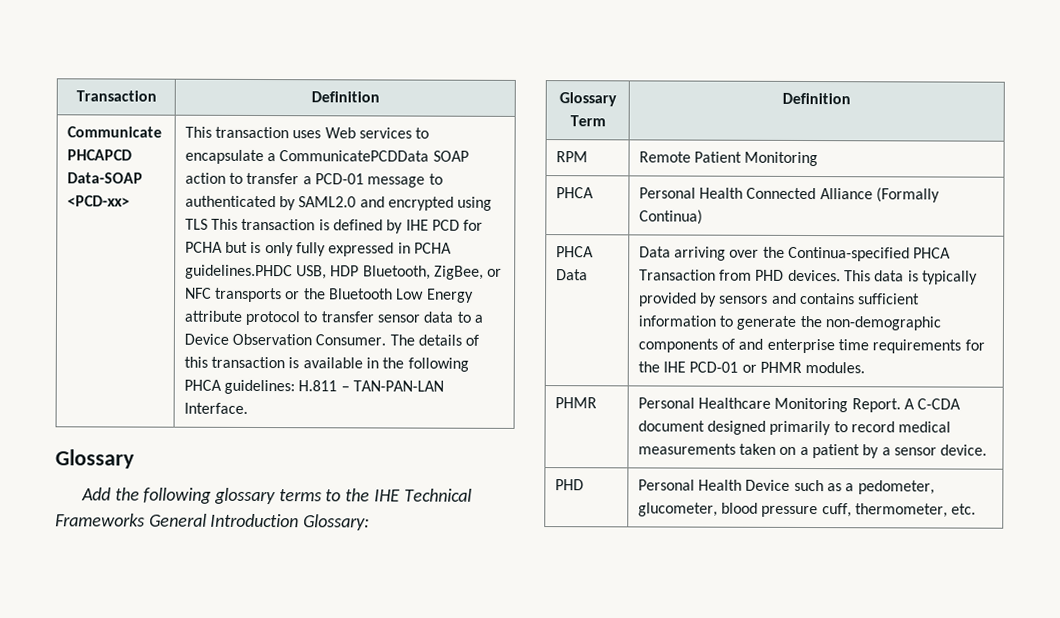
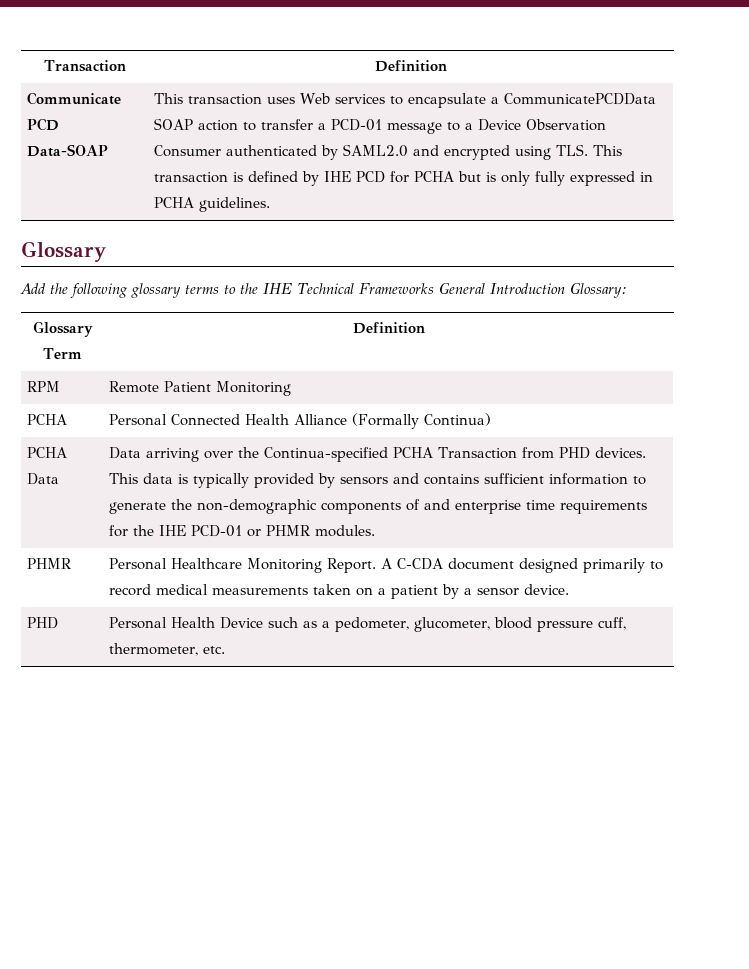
[66,149,132,161] PHCAPCD -> [27,118,60,131] PCD
[66,195,130,207] <PCD-xx> -> (109, 150) none
(443, 179) none -> [465,119,607,131] [154,145,222,157] a Device Observation Consumer
[184,218,208,230] TLS -> [556,144,589,156] TLS.
[184,264,503,280] [184,287,474,303] [183,310,484,326] [183,333,480,346] [183,356,469,372] [183,379,445,395] [183,402,248,414] guidelines.PHDC USB, HDP Bluetooth, ZigBee, or NFC transports or the Bluetooth Low Energy attribute protocol to transfer sensor data to a Device Observation Consumer. The details of this transaction is available in the following PHCA guidelines: H.811 – TAN-PAN-LAN Interface. -> [199,197,271,212] guidelines.
[555,187,594,199] [638,187,817,200] PHCA | Personal Health Connected -> [27,414,68,425] [109,414,290,426] PCHA | Personal Connected Health
[555,246,594,258] PHCA -> [27,447,68,458] PCHA
[913,247,952,259] PHCA -> [393,447,434,458] PCHA

